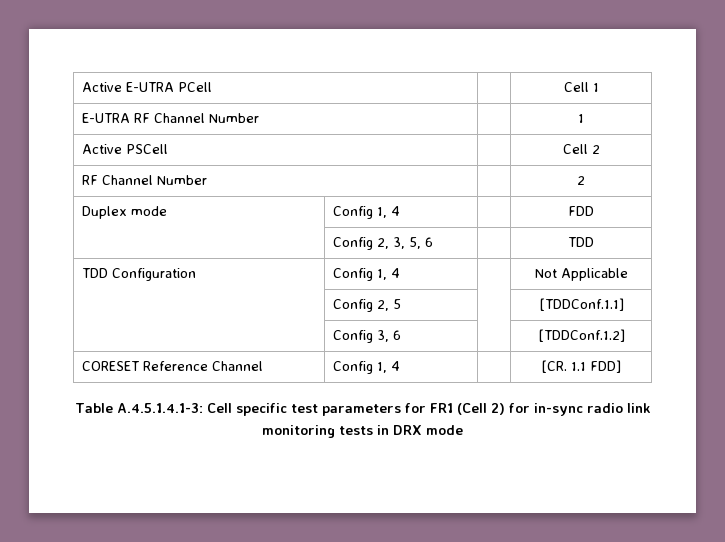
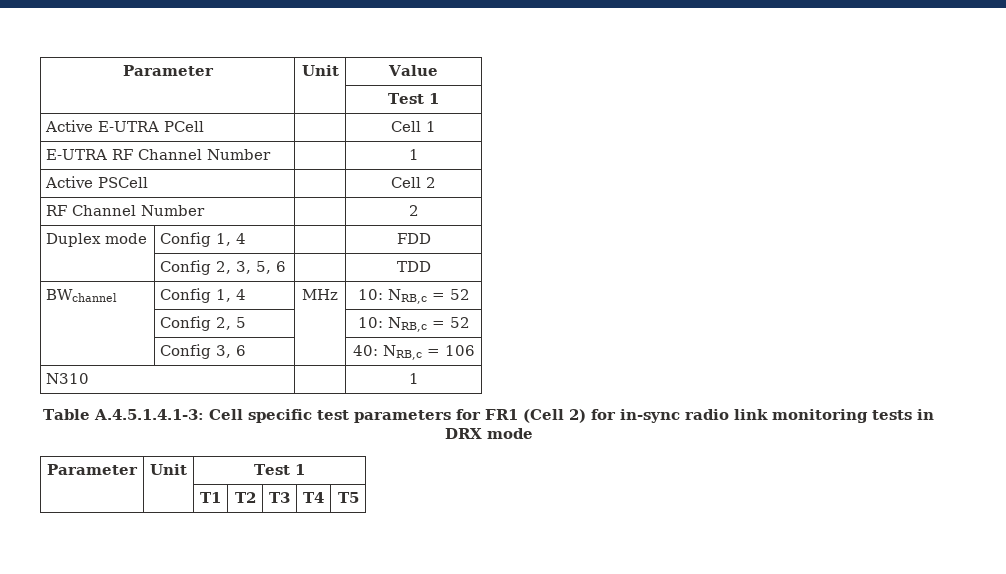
(82, 87) none -> [122,65,214,76] [301,65,339,76] [388,65,439,76] [388,93,439,104] Parameter | Unit | Value // | | Test 1 //
[82,268,197,281] [333,268,401,281] [534,268,628,281] TDD Configuration | Config 1, 4 | | Not Applicable -> [46,289,118,302] [160,288,247,303] [302,289,338,300] [357,289,470,304] BWchannel | Config 1, 4 | MHz | 10: NRB,c = 52
[538,298,624,311] [TDDConf.1.1] -> [357,317,470,332] 10: NRB,c = 52
[537,329,625,342] [82,361,264,371] [333,361,401,374] [541,360,621,373] [TDDConf.1.2] // CORESET Reference Channel | Config 1, 4 | | [CR. 1.1 FDD] -> [352,345,475,360] [46,373,90,384] [408,373,419,384] 40: NRB,c = 106 // N310 | | 1
(463, 430) none -> [47,464,138,475] [150,464,187,475] [254,464,305,475] [200,492,221,503] [234,492,256,503] [269,492,290,503] [303,492,324,503] [337,492,359,503] // Parameter | Unit | Test 1 // | | T1 | T2 | T3 | T4 | T5

